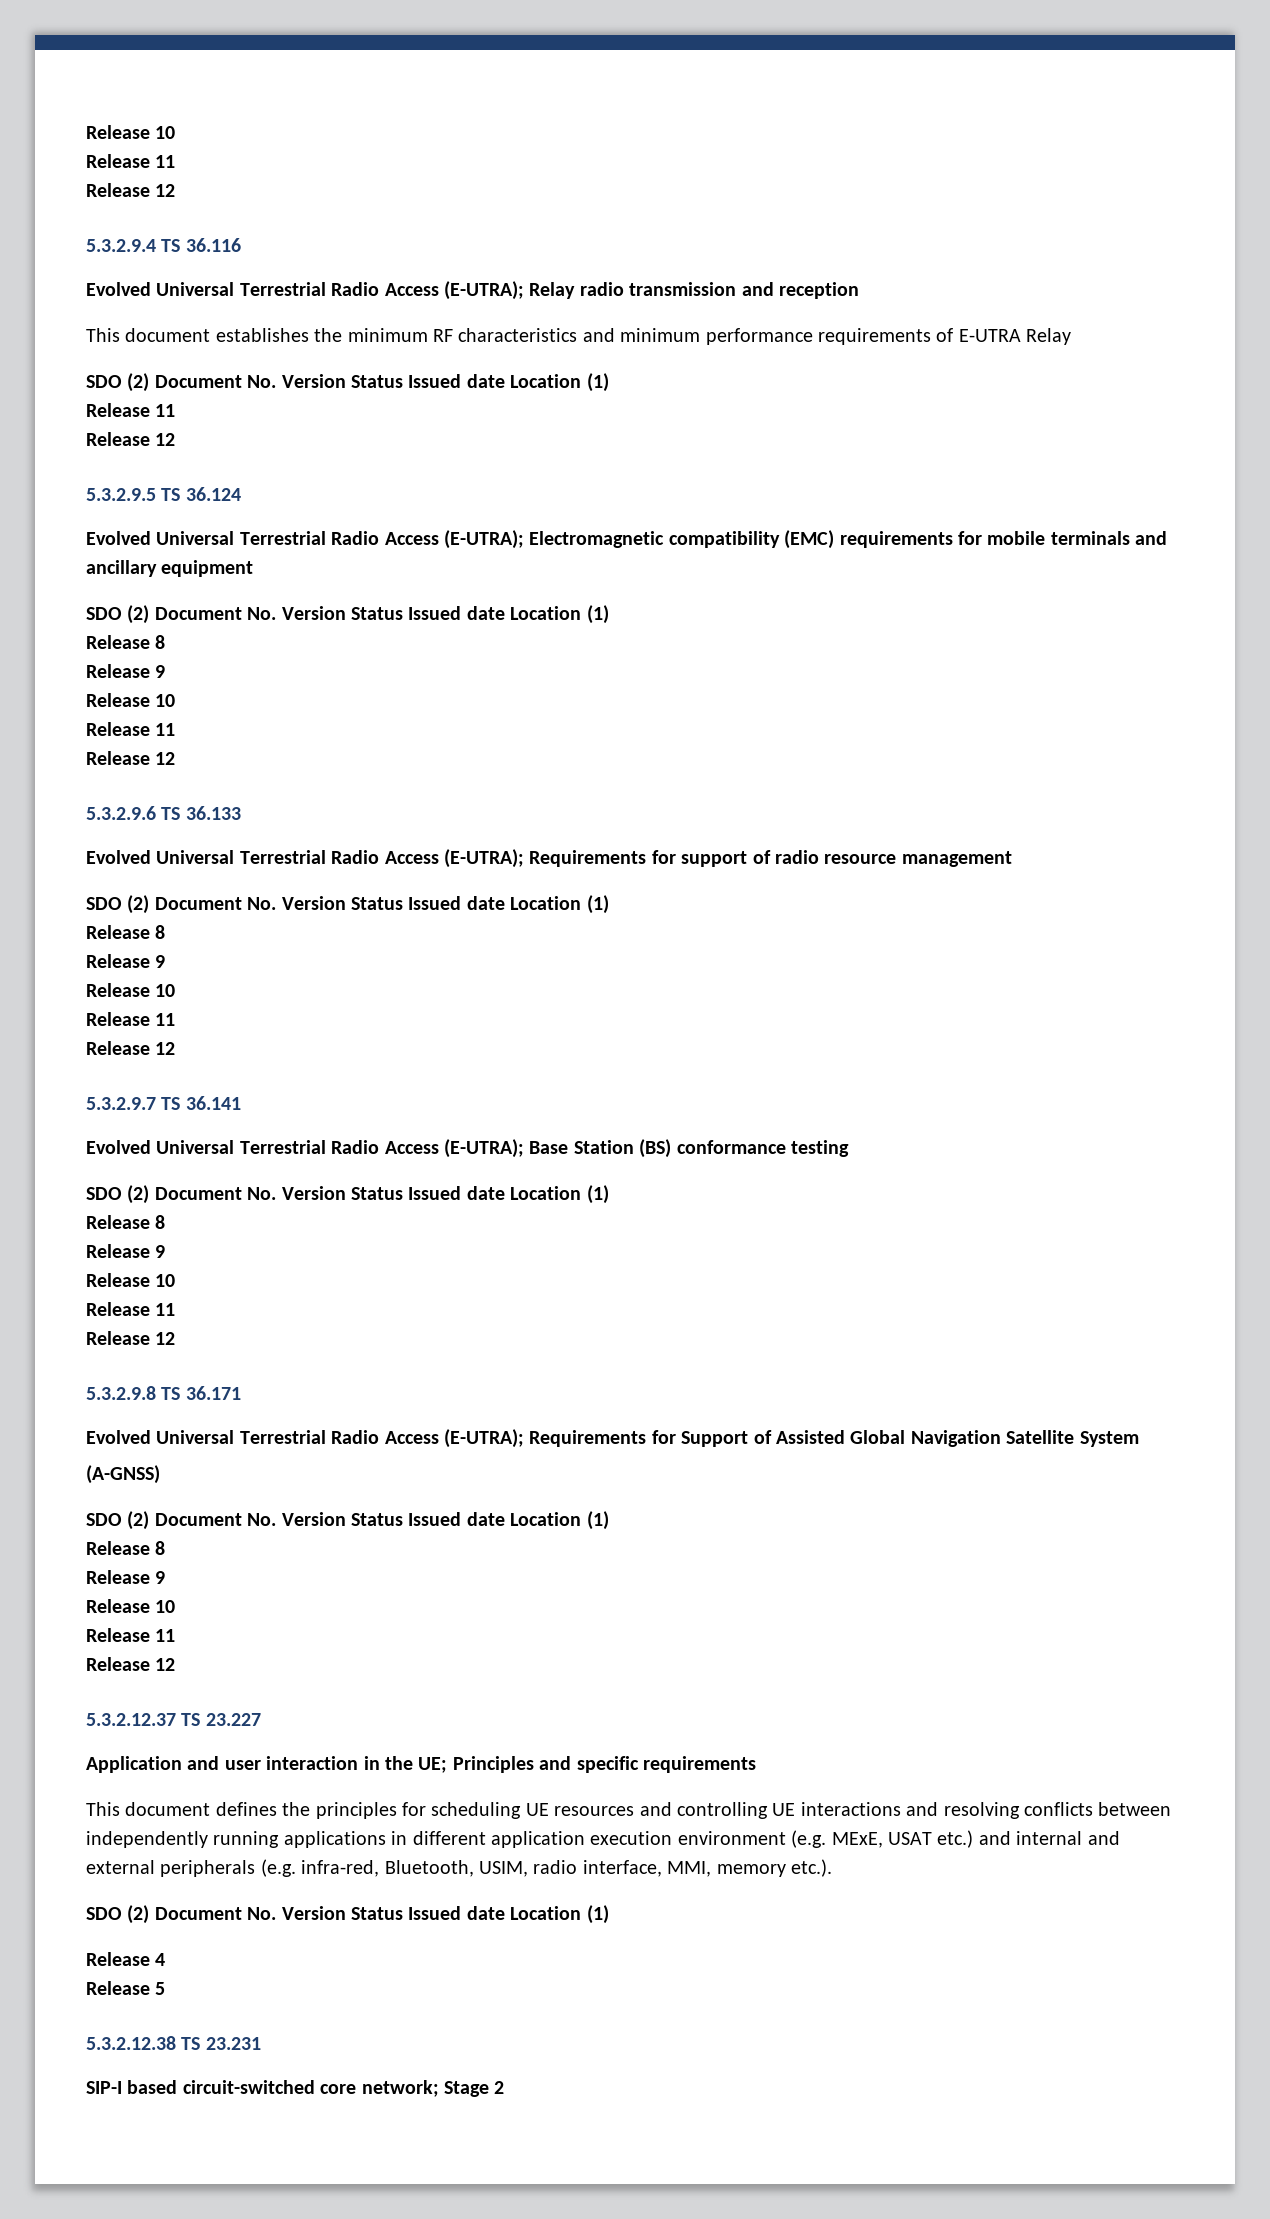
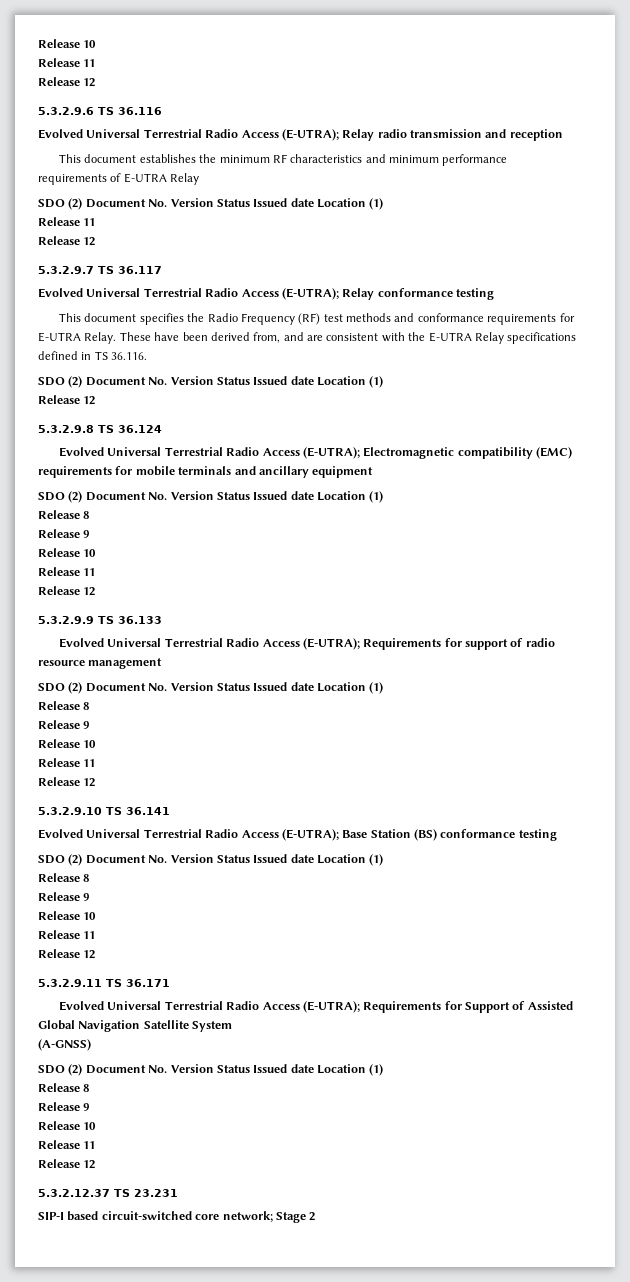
[86,125,176,139] [86,154,176,168] [86,183,176,197] [86,239,156,252] Release 10 // Release 11 // Release 12 // 5.3.2.9.4 -> [38,39,97,48] [38,58,96,67] [38,77,96,87] [38,107,94,115] Release 10 // Release 11 // Release 12 // 5.3.2.9.6
[86,488,156,501] 5.3.2.9.5 -> [38,266,162,274] [38,288,494,300] [59,313,575,325] [38,332,577,344] [38,351,148,360] [38,376,384,388] [38,395,96,405] [38,425,94,433] 5.3.2.9.7 TS 36.117 // Evolved Universal Terrestrial Radio Access (E-UTRA); Relay conformance testing // This document specifies the Radio Frequency (RF) test methods and conformance requirements for E-UTRA Relay. These have been derived from, and are consistent with the E-UTRA Relay specifications defined in TS 36.116. // SDO (2) Document No. Version Status Issued date Location (1) // Release 12 // 5.3.2.9.8
[86,806,156,820] 5.3.2.9.6 -> [38,616,94,624] 5.3.2.9.9
[86,1097,156,1110] 5.3.2.9.7 -> [38,807,102,815] 5.3.2.9.10
[86,1386,156,1400] 5.3.2.9.8 -> [38,979,102,987] 5.3.2.9.11
[205,1713,261,1726] [86,1756,756,1773] [86,1802,1172,1819] [86,1830,1120,1848] [86,1859,832,1877] [86,1905,609,1924] [86,1952,166,1966] [86,1981,166,1995] [86,2036,201,2050] 23.227 // Application and user interaction in the UE; Principles and specific requirements // This document defines the principles for scheduling UE resources and controlling UE interactions and resolving conflicts between independently running applications in different application execution environment (e.g. MExE, USAT etc.) and internal and external peripherals (e.g. infra-red, Bluetooth, USIM, radio interface, MMI, memory etc.). // SDO (2) Document No. Version Status Issued date Location (1) // Release 4 // Release 5 // 5.3.2.12.38 TS -> (130, 1193) none

